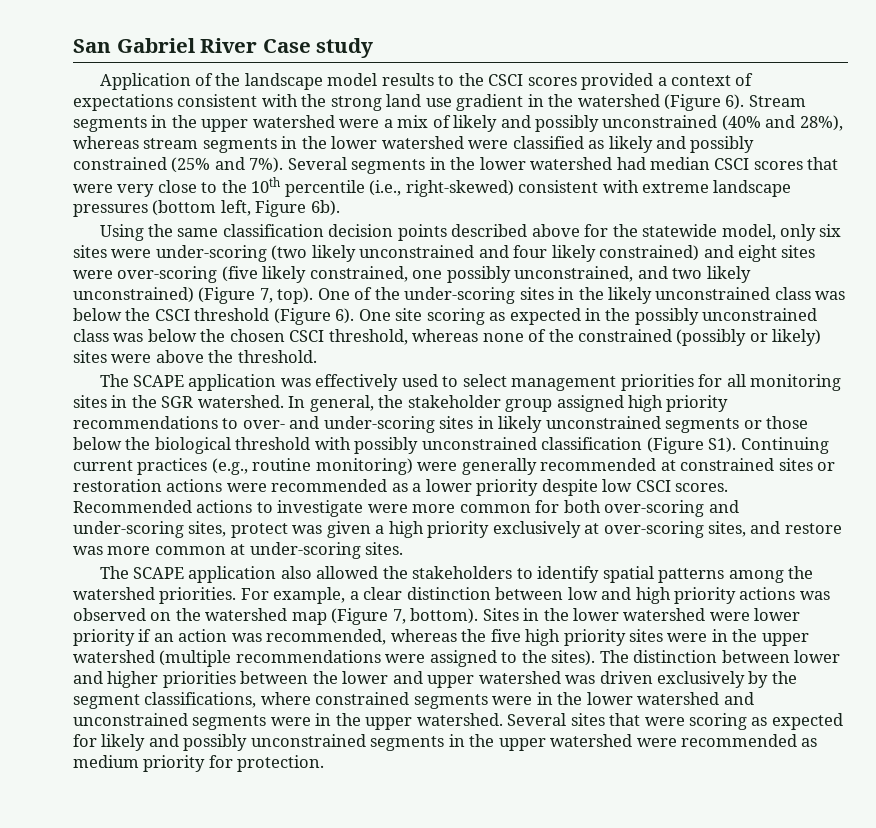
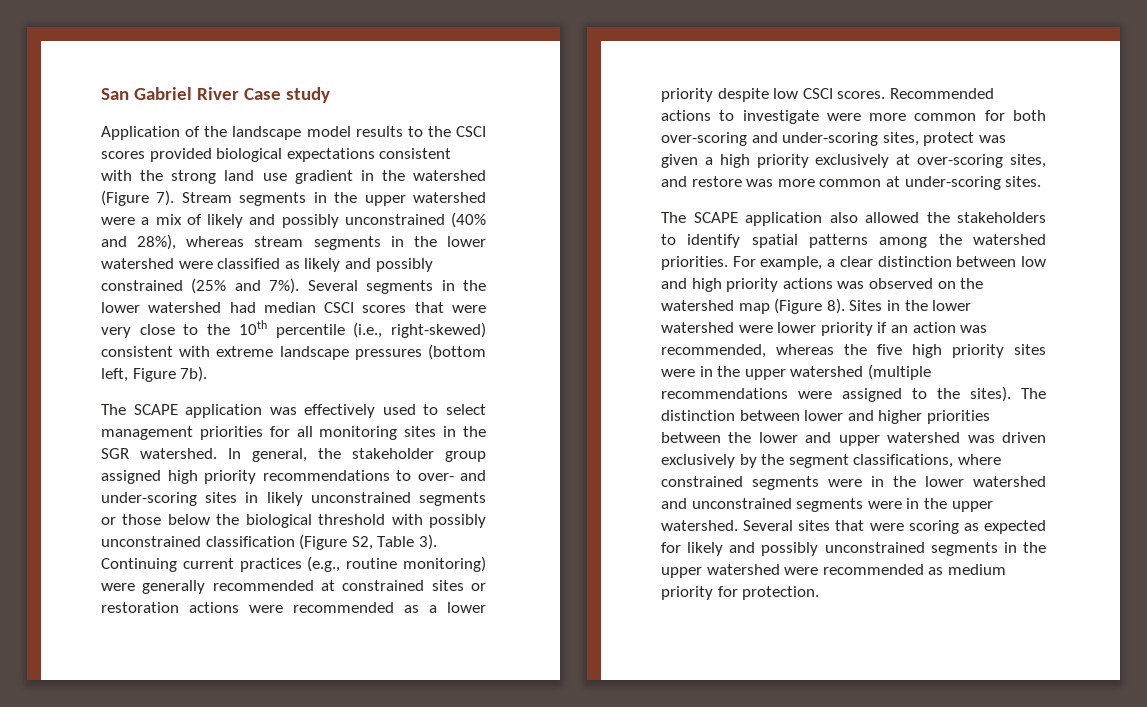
[657,73,754,86] a context of -> [216,148,283,162] biological
[725,94,745,110] 6). -> [156,190,175,206] 7).
[310,200,340,216] [99,224,842,241] [73,245,816,262] [73,266,751,283] [73,287,846,304] [73,308,818,325] [73,329,822,346] [73,350,317,363] 6b). // Using the same classification decision points described above for the statewide model, only six sites were under-scoring (two likely unconstrained and four likely constrained) and eight sites were over-scoring (five likely constrained, one possibly unconstrained, and two likely unconstrained) (Figure 7, top). One of the under-scoring sites in the likely unconstrained class was below the CSCI threshold (Figure 6). One site scoring as expected in the possibly unconstrained class was below the chosen CSCI threshold, whereas none of the constrained (possibly or likely) sites were above the threshold. -> [180,366,208,382] 7b).
[708,437,737,453] S1). -> [351,534,437,550] S2, Table 3).
[392,608,479,624] 7, bottom). -> [826,298,845,314] 8).

